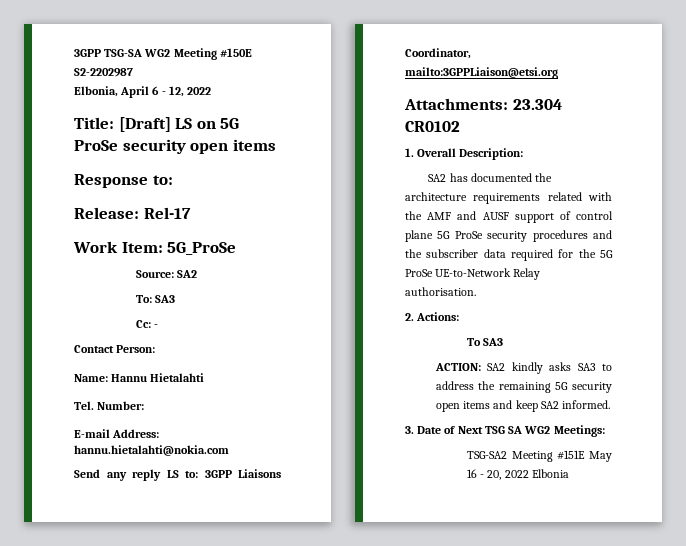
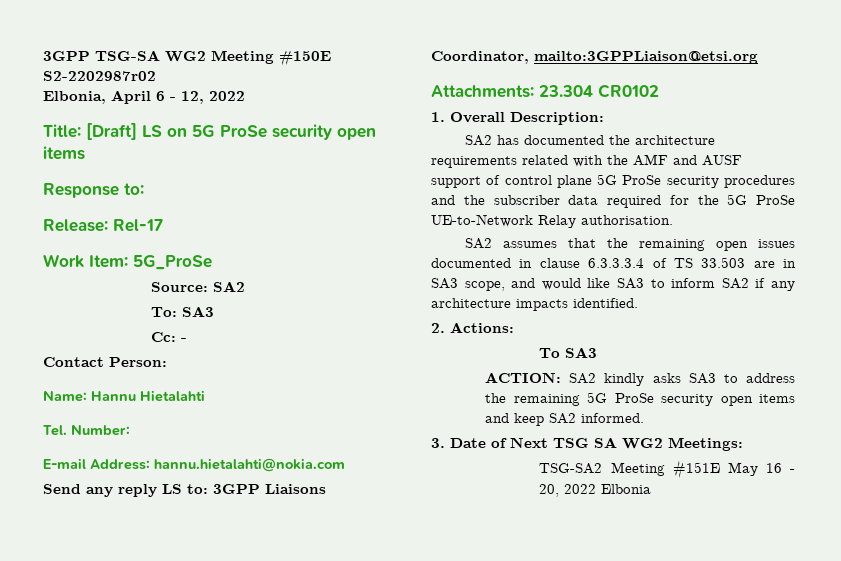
[74,68,133,77] S2-2202987 -> [43,71,156,81] S2-2202987r02
(476, 291) none -> [464,238,795,251] [431,257,796,268] [431,278,795,291] [431,298,638,311] // SA2 assumes that the remaining open issues documented in clause 6.3.3.3.4 of TS 33.503 are in SA3 scope, and would like SA3 to inform SA2 if any architecture impacts identified.
(569, 386) none -> [614,393,654,403] ProSe

